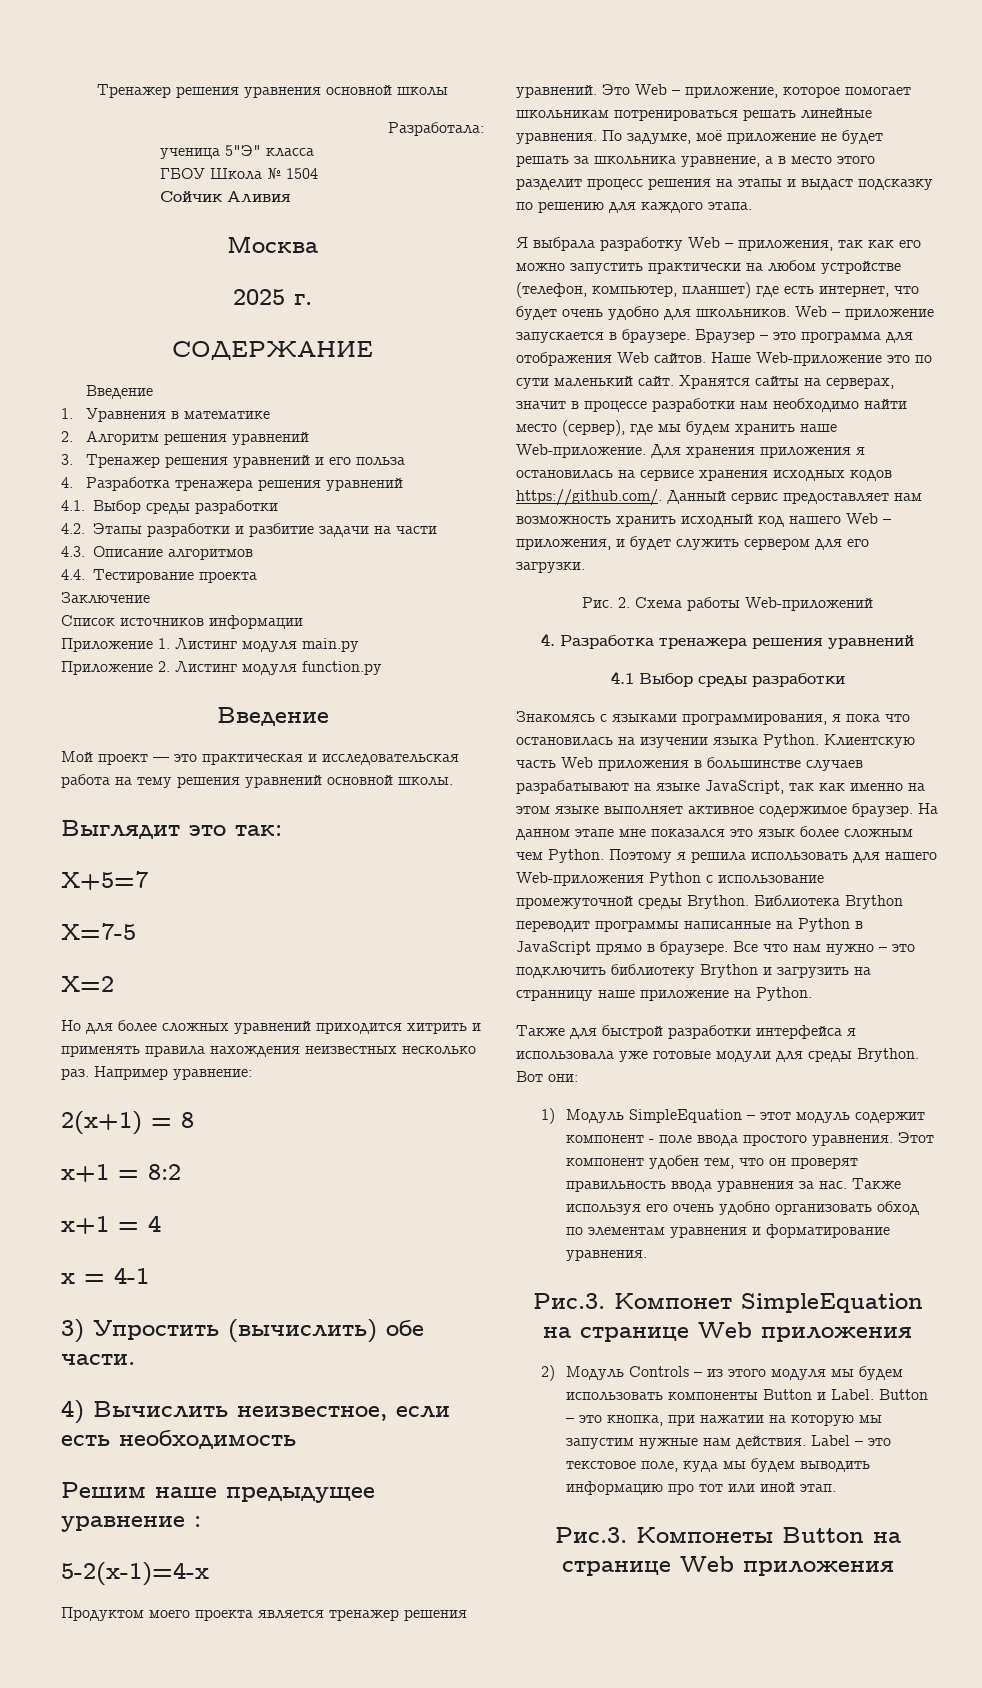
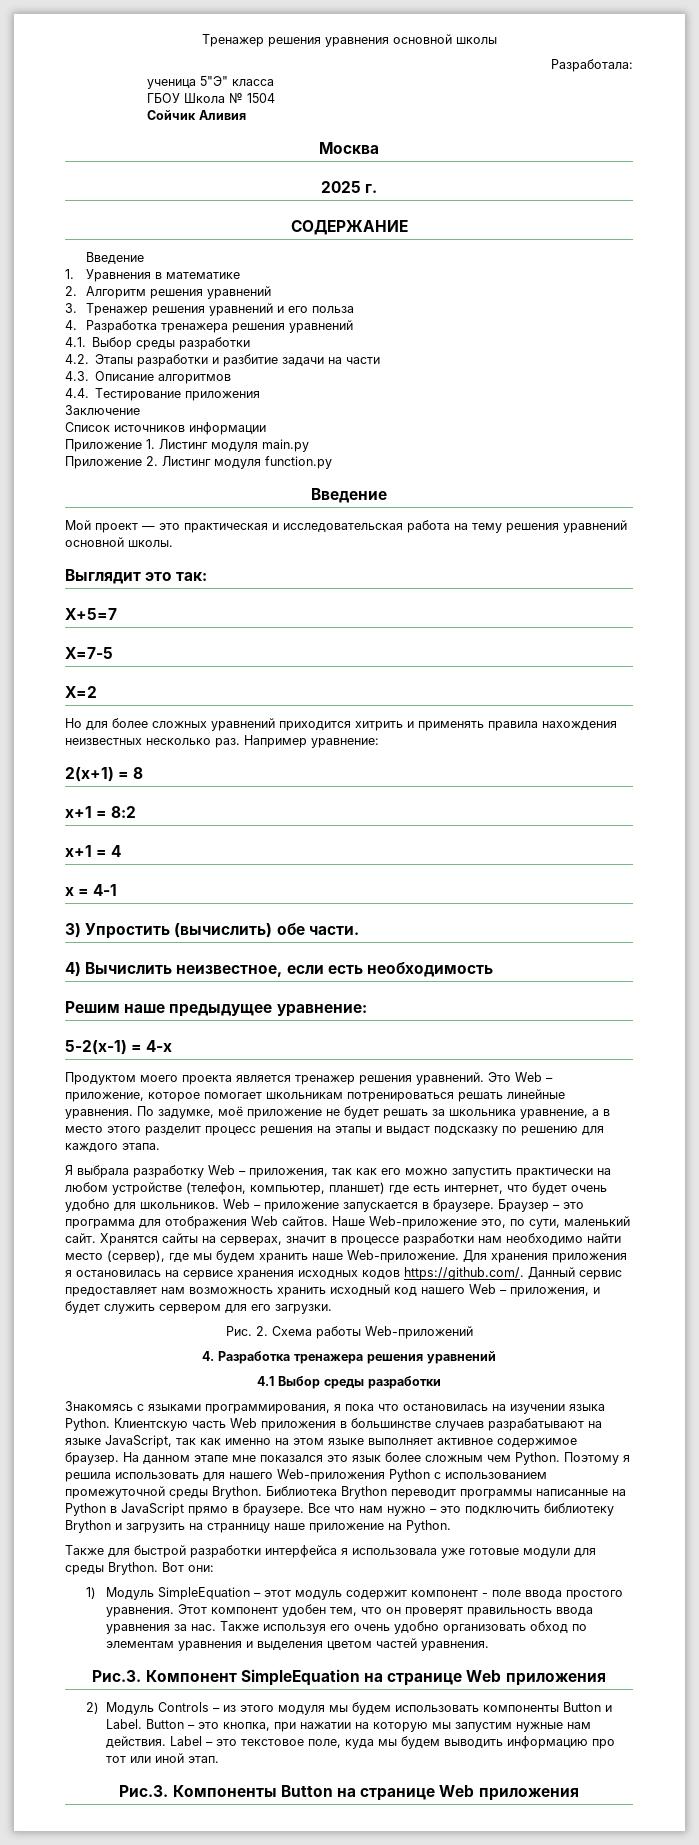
[199,571,257,583] проекта -> [185,391,261,401] приложения
[61,1516,201,1532] [61,1562,209,1586] уравнение : // 5-2(х-1)=4-х -> [276,1004,367,1017] [65,1040,173,1055] уравнение: // 5-2(х-1) = 4-х
[887,355,932,363] [516,378,549,389] это по сути -> [481,1219,560,1229] это, по сути,
[718,875,824,884] использование -> [445,1472,547,1479] использованием
[765,1224,890,1238] форматирование -> [257,1638,418,1650] выделения цветом частей
[613,1293,732,1309] Компонет -> [145,1670,237,1682] Компонент
[635,1527,773,1543] Компонеты -> [172,1785,277,1797] Компоненты

